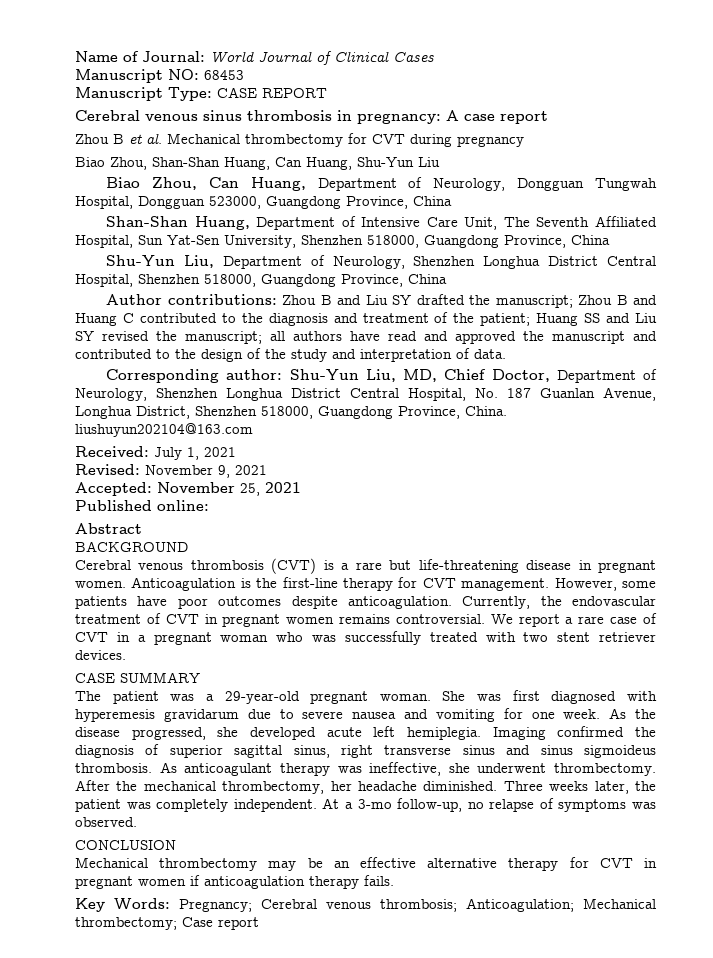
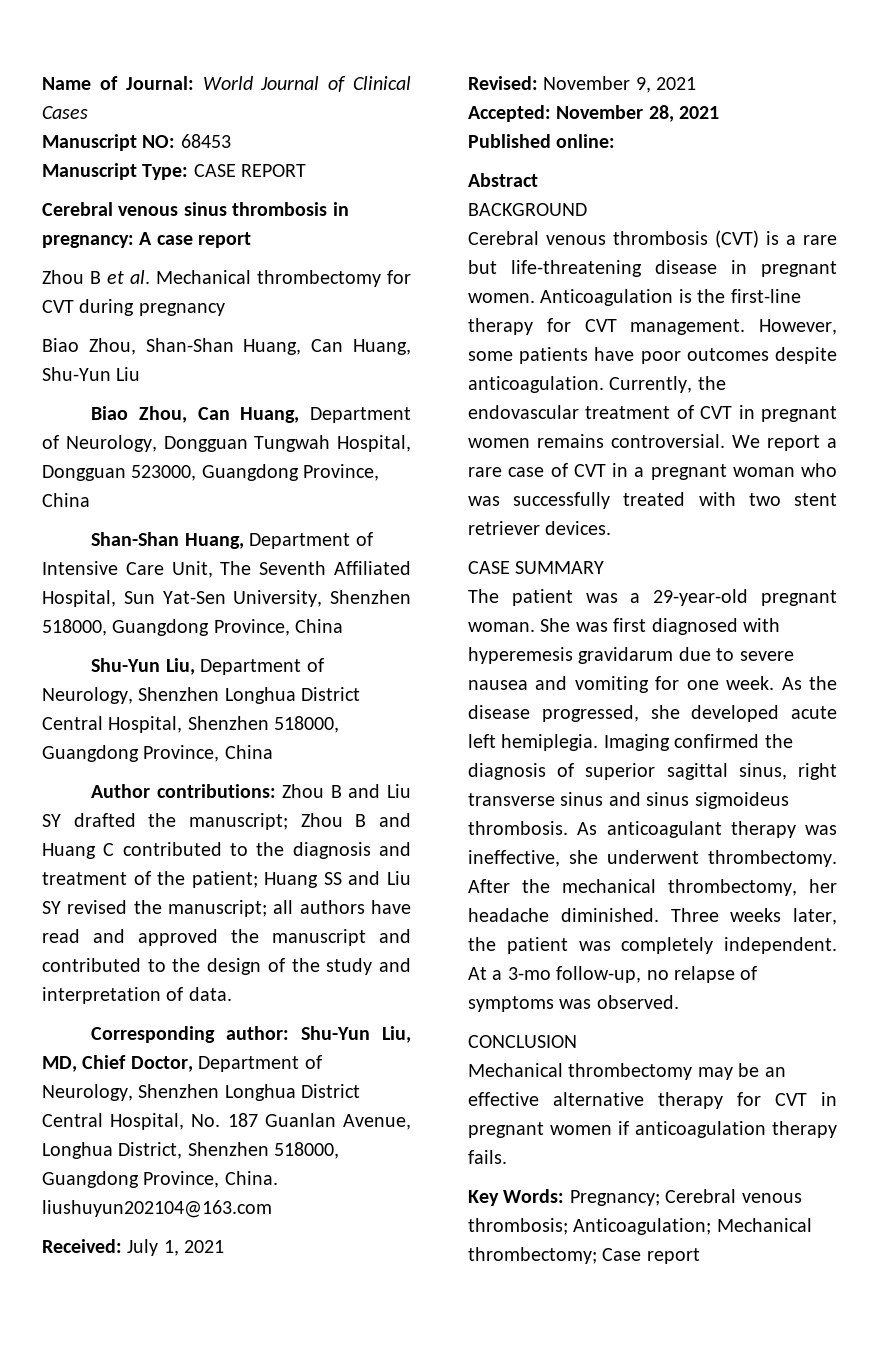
[240,483,260,496] 25, -> [648,105,674,122] 28,

